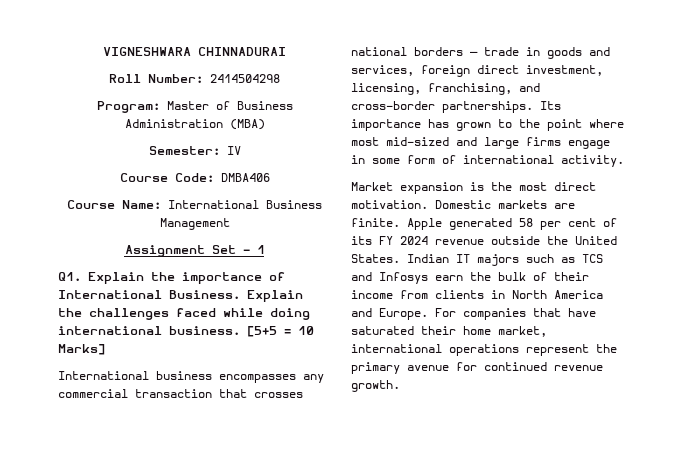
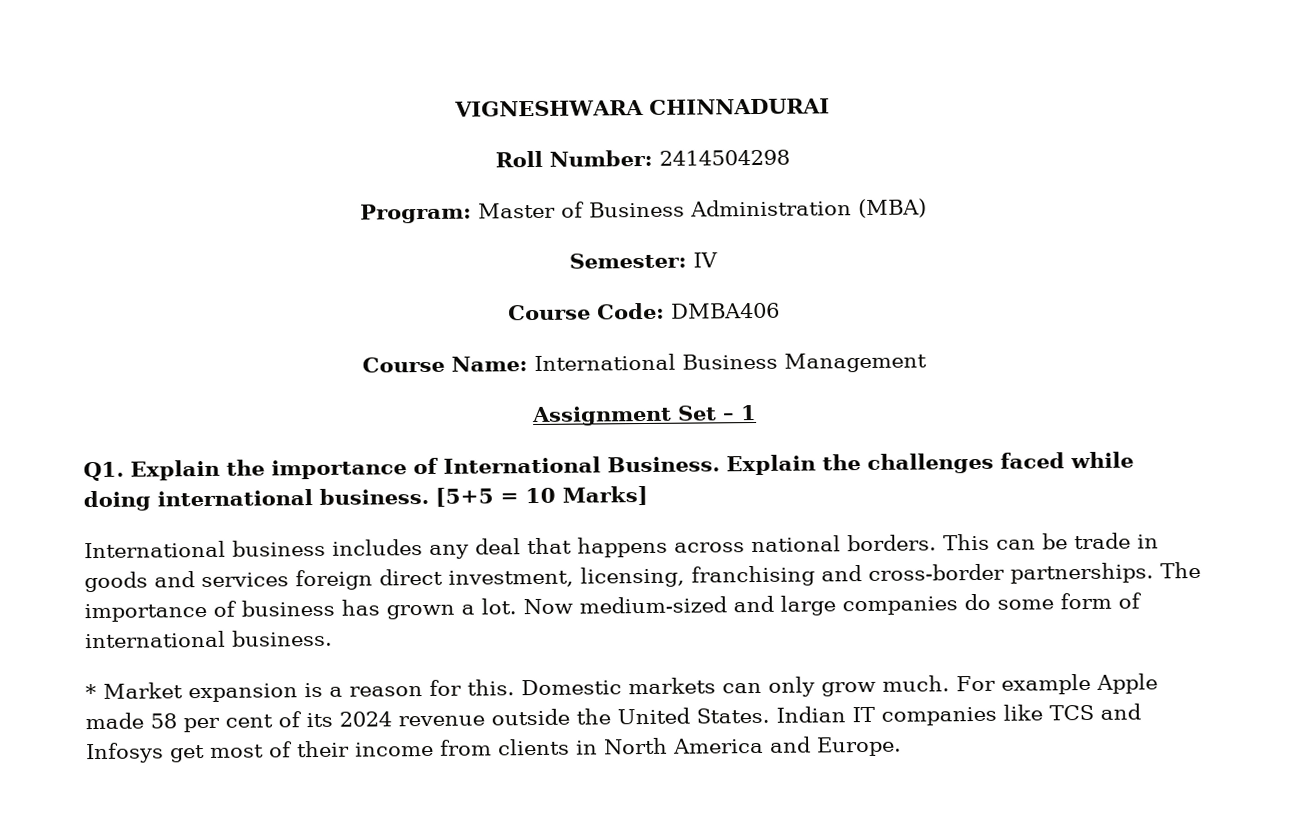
[219,374,324,383] [58,389,303,398] [351,47,478,56] encompasses any commercial transaction that crosses national borders — -> [332,533,1068,559] includes any deal that happens across national borders. This can be
[351,65,414,76] services, -> [201,572,289,588] services
[428,83,512,95] franchising, -> [691,565,815,587] franchising
[540,101,561,110] [351,119,624,131] [351,137,610,149] [351,155,365,164] Its importance has grown to the point where most mid-sized and large firms engage in -> [1160,561,1201,579] [84,593,991,623] The importance of business has grown a lot. Now medium-sized and large companies do
[561,155,624,167] activity. // -> [231,629,333,647] [85,683,97,700] business. // *
[491,182,596,191] [351,200,575,209] [351,218,512,230] the most direct motivation. Domestic markets are finite. Apple generated -> [329,673,1158,697] [85,712,144,730] a reason for this. Domestic markets can only grow much. For example Apple made
[379,236,393,245] FY -> (333, 720) none
[477,254,603,266] [351,272,526,284] majors such as TCS and Infosys earn the bulk -> [881,703,1141,726] [85,742,264,764] companies like TCS and Infosys get most
[435,308,596,320] [351,326,547,337] [351,344,617,356] [351,362,603,374] [351,380,400,392] For companies that have saturated their home market, international operations represent the primary avenue for continued revenue growth. -> (902, 746) none

